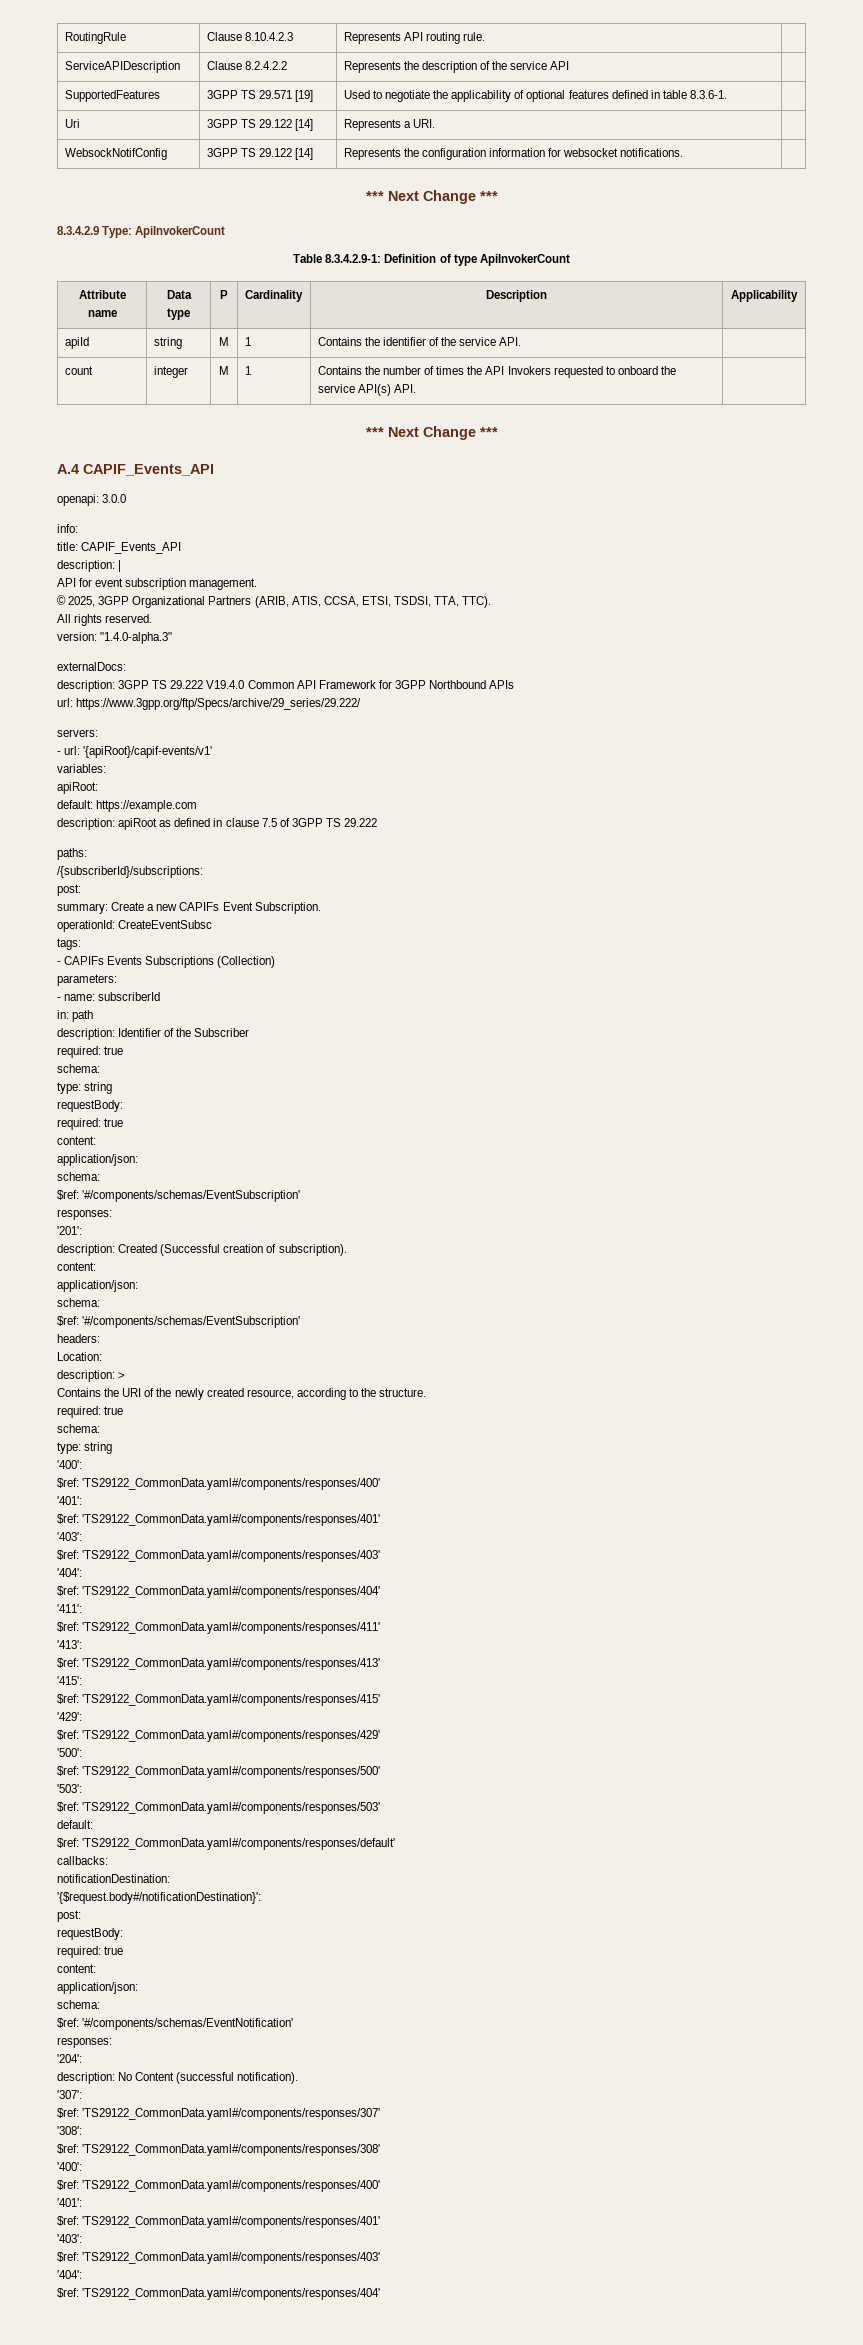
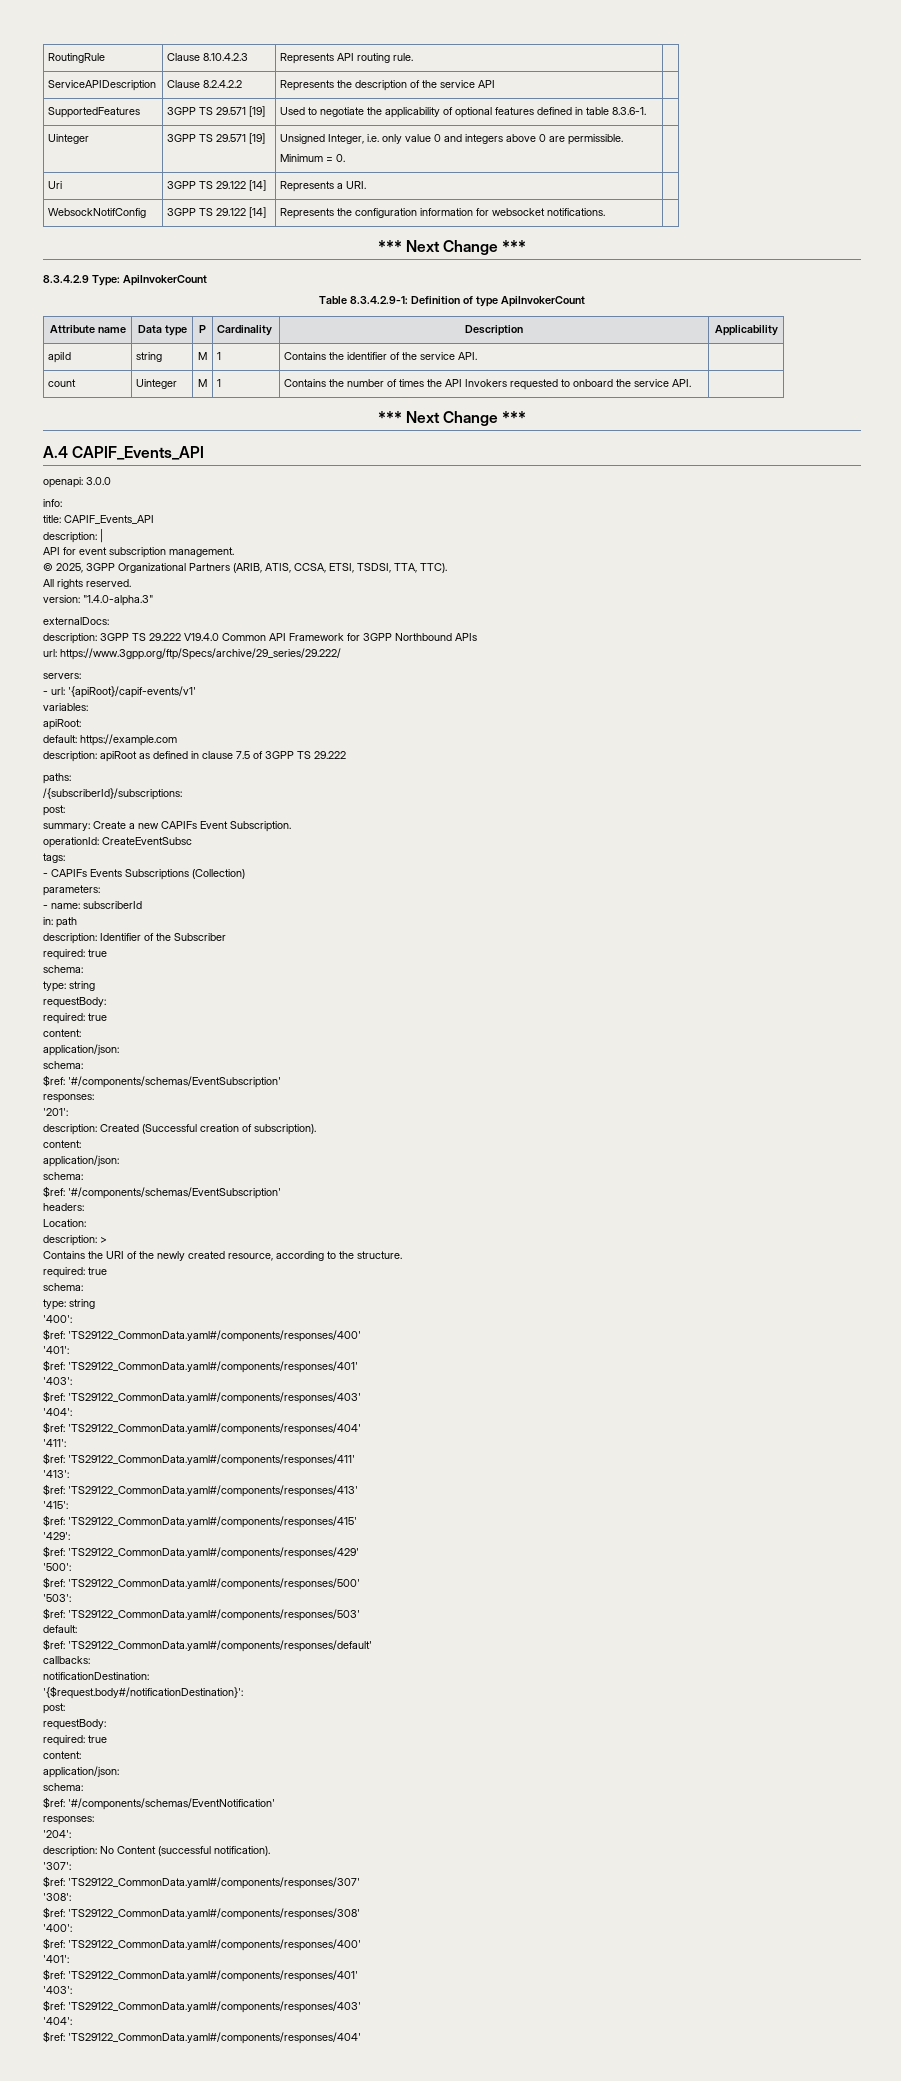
(727, 94) none -> [48,134,90,144] [167,133,266,144] [280,134,624,145] [280,154,346,162] // Uinteger | 3GPP TS 29.571 [19] | Unsigned Integer, i.e. only value 0 and integers above 0 are permissible. // Minimum = 0. |
[153,366,188,378] integer -> [136,379,178,389] Uinteger
[357,384,391,396] API(s) -> (670, 383) none

